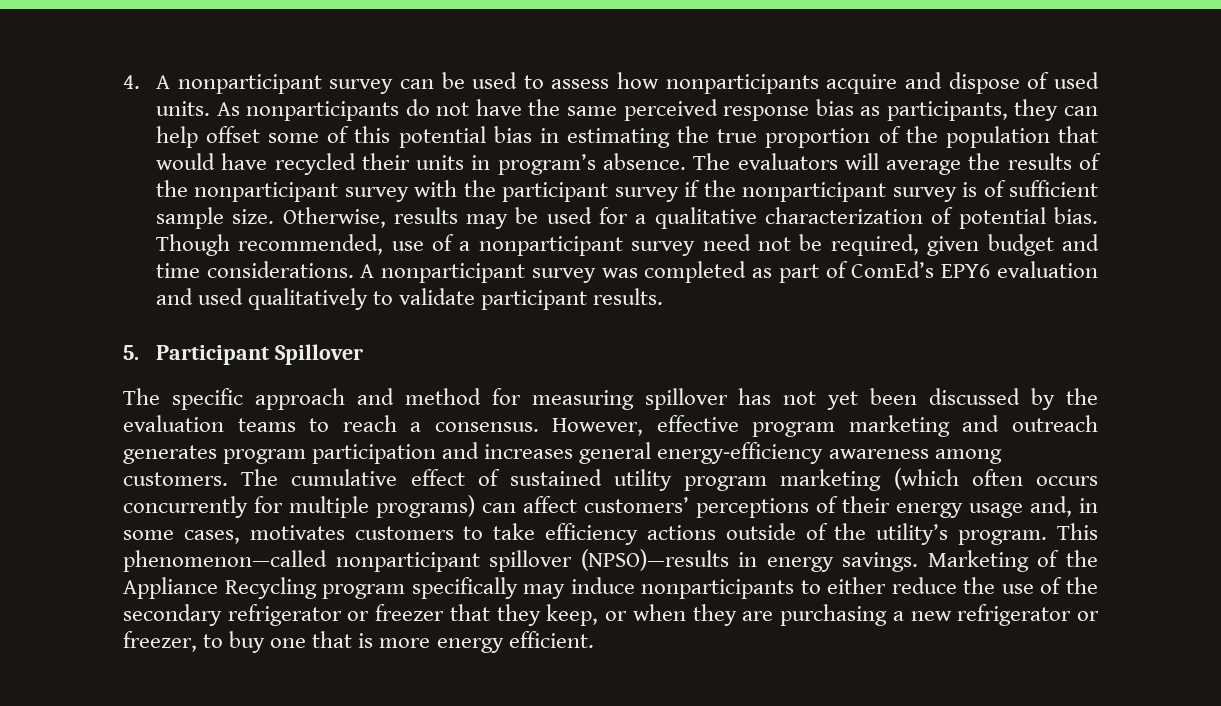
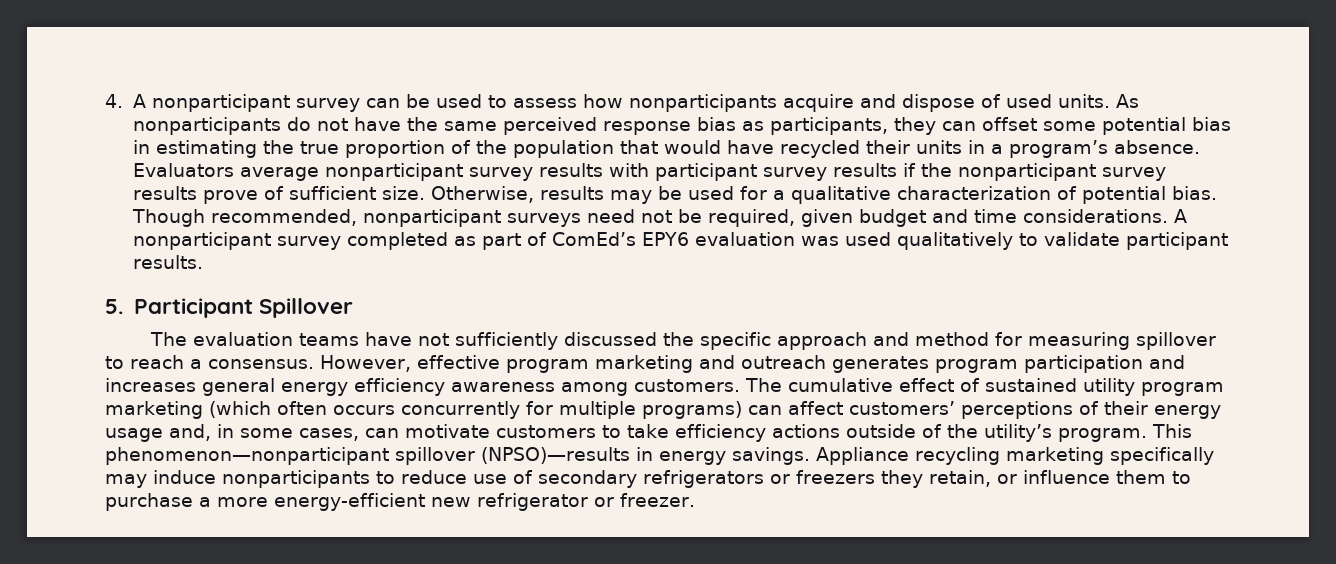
[155,126,198,148] help -> (976, 126) none
[327,126,391,143] of this -> (1096, 126) none
(491, 162) none -> [990,144,1003,154] a
[693,153,1102,175] [155,180,496,202] The evaluators will average the results of the nonparticipant survey with the -> [132,163,649,181] Evaluators average nonparticipant survey results with
(679, 194) none -> [832,163,897,177] results
[962,182,978,197] is -> [132,186,258,204] results prove
[155,207,224,229] sample -> (376, 193) none
[391,234,696,256] use of a nonparticipant survey -> [362,209,581,227] nonparticipant surveys
[601,268,638,278] was -> (341, 243) none
[155,288,193,305] and -> [800,236,839,246] was
(160, 396) none -> [192,332,694,350] evaluation teams have not sufficiently discussed the
[738,388,1098,410] [123,415,296,432] has not yet been discussed by the evaluation teams -> (1216, 341) none
[657,442,824,464] energy‐efficiency -> [281,378,445,396] energy efficiency
[249,525,345,540] motivates -> [365,424,490,438] can motivate
[123,550,480,572] phenomenon—called nonparticipant -> [105,447,389,465] phenomenon—nonparticipant
[927,550,1098,572] [123,577,406,599] Marketing of the Appliance Recycling program -> [816,447,1104,465] Appliance recycling marketing
[827,577,1098,594] [123,604,1100,626] [123,631,594,653] either reduce the use of the secondary refrigerator or freezer that they keep, or when they are purchasing a new refrigerator or freezer, to buy one that is more energy efficient. -> [401,470,1191,488] [105,493,695,511] reduce use of secondary refrigerators or freezers they retain, or influence them to purchase a more energy-efficient new refrigerator or freezer.

